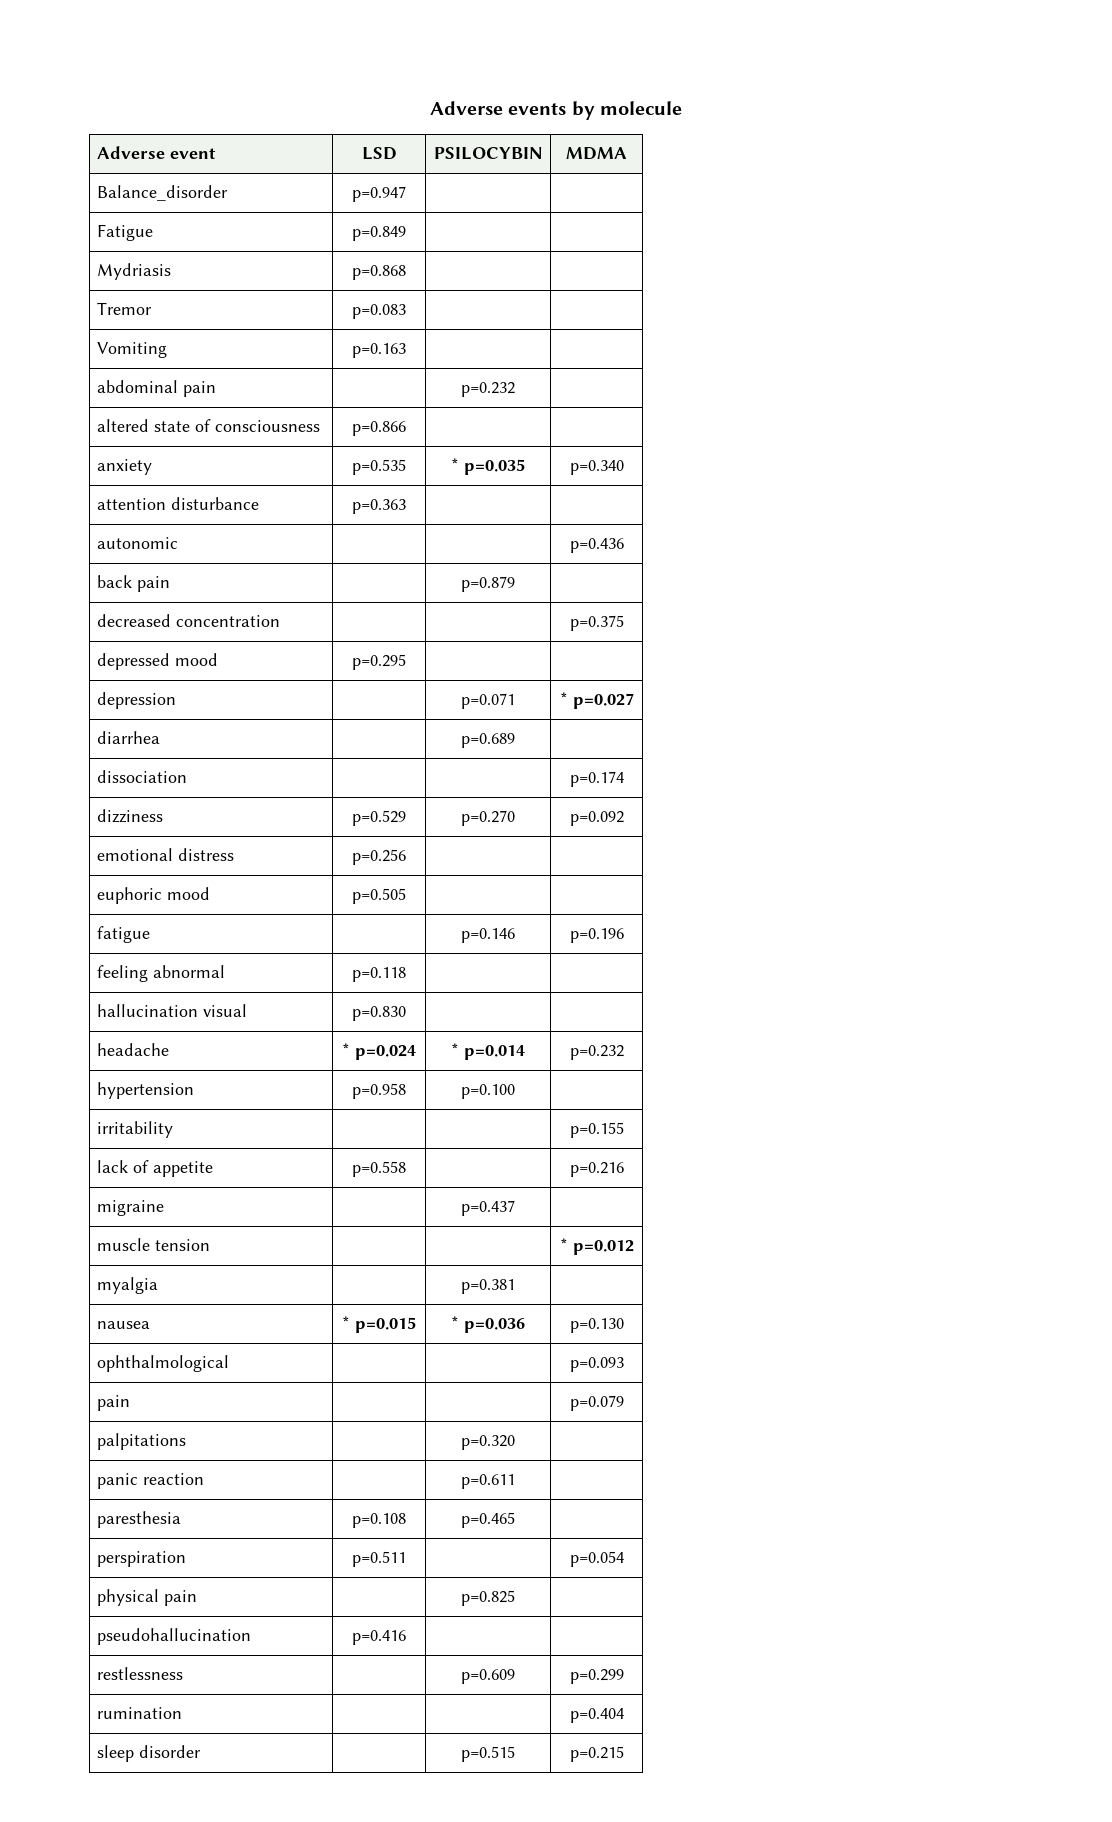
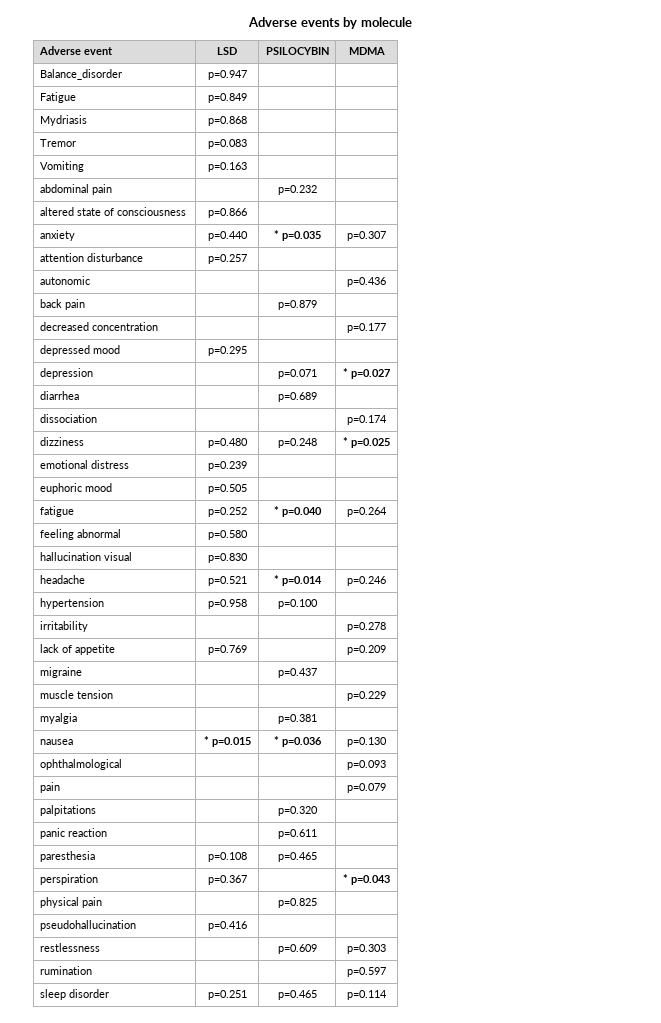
[352,459,406,475] p=0.535 -> [207,231,248,241] p=0.440
[569,460,624,475] p=0.340 -> [347,231,386,241] p=0.307
[352,499,406,514] p=0.363 -> [207,254,247,264] p=0.257
[569,615,624,631] p=0.375 -> [347,323,386,333] p=0.177
[352,810,406,826] [460,810,515,826] [569,811,624,826] p=0.529 | p=0.270 | p=0.092 -> [207,438,248,448] [277,438,317,448] [343,437,390,448] p=0.480 | p=0.248 | * p=0.025
[352,849,406,865] p=0.256 -> [207,461,247,471] p=0.239
[460,928,515,943] [569,928,624,943] | p=0.146 | p=0.196 -> [207,507,247,517] [273,506,322,517] [347,507,387,517] p=0.252 | * p=0.040 | p=0.264
[352,967,406,982] p=0.118 -> [207,530,248,540] p=0.580
[342,1043,416,1060] * p=0.024 -> [207,576,247,586] p=0.521
[569,1045,624,1060] p=0.232 -> [347,576,386,586] p=0.246
[569,1122,624,1138] p=0.155 -> [347,622,386,632] p=0.278
[352,1161,406,1177] [569,1162,624,1177] p=0.558 | | p=0.216 -> [207,645,247,655] [347,645,386,655] p=0.769 | | p=0.209
[559,1238,634,1255] * p=0.012 -> [347,691,386,701] p=0.229
[352,1551,406,1567] [569,1551,624,1567] p=0.511 | | p=0.054 -> [207,875,247,885] [343,874,390,885] p=0.367 | | * p=0.043
[569,1669,624,1684] p=0.299 -> [347,944,386,954] p=0.303
[569,1708,624,1723] p=0.404 -> [347,967,386,977] p=0.597
[460,1746,515,1762] [569,1746,624,1762] | p=0.515 | p=0.215 -> [207,990,247,1000] [277,990,317,1000] [347,990,387,1000] p=0.251 | p=0.465 | p=0.114

